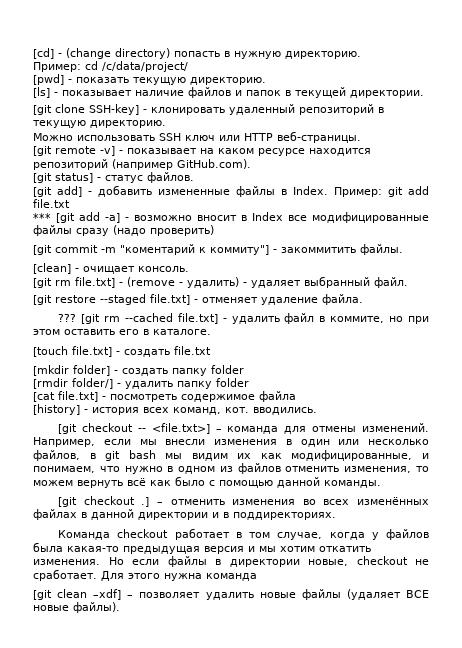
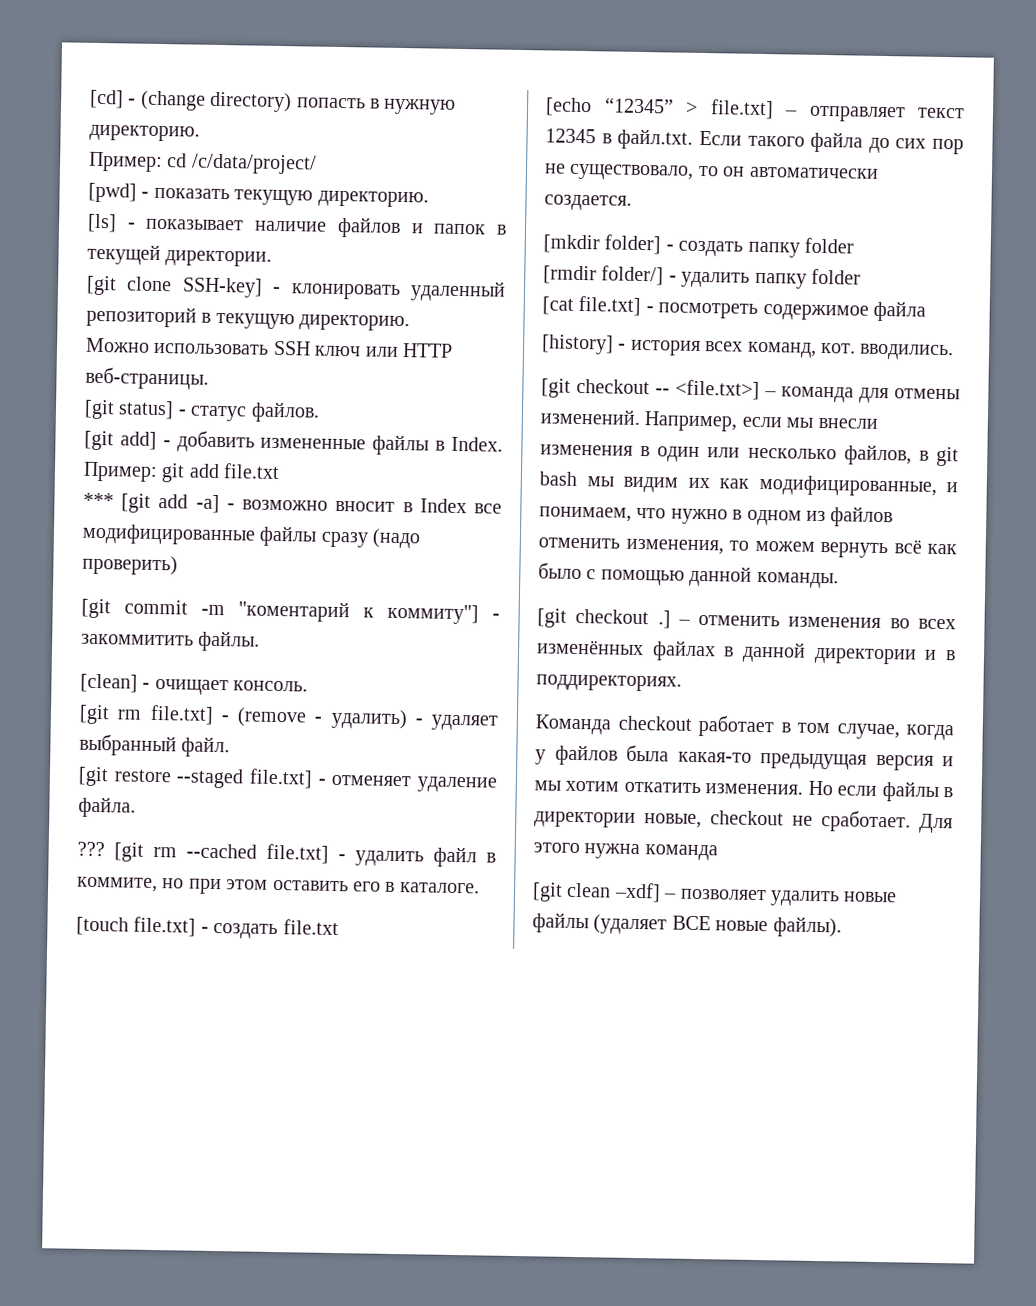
[33,146,371,156] [33,159,251,170] // [git remote -v] - показывает на каком ресурсе находится репозиторий (например GitHub.com). -> (209, 378) none
(211, 350) none -> [545,97,965,123] [545,128,964,155] [544,163,879,181] [544,194,632,211] // [echo “12345” > file.txt] – отправляет текст 12345 в файл.txt. Если такого файла до сих пор не существовало, то он автоматически создается.

